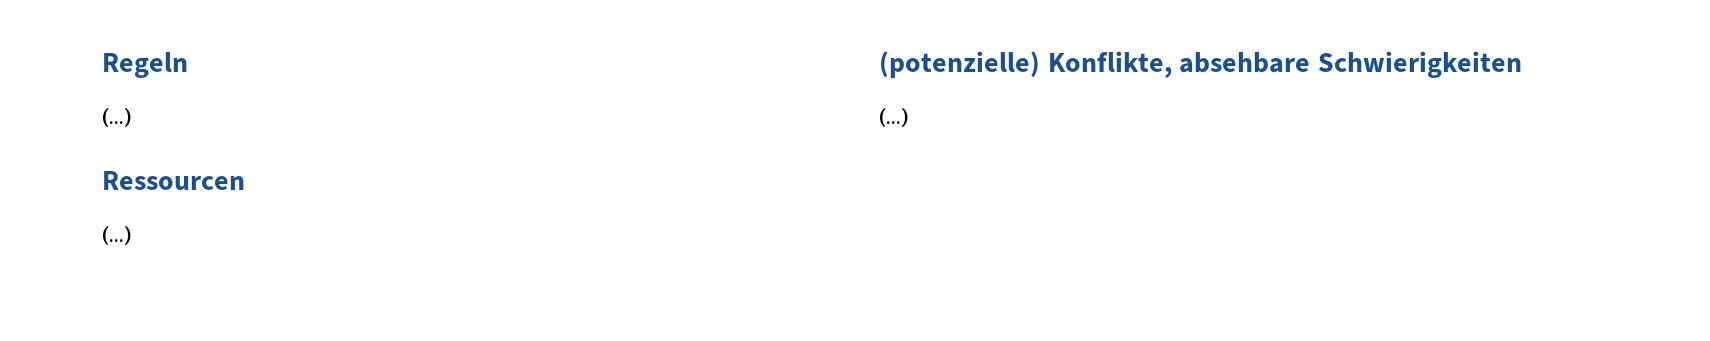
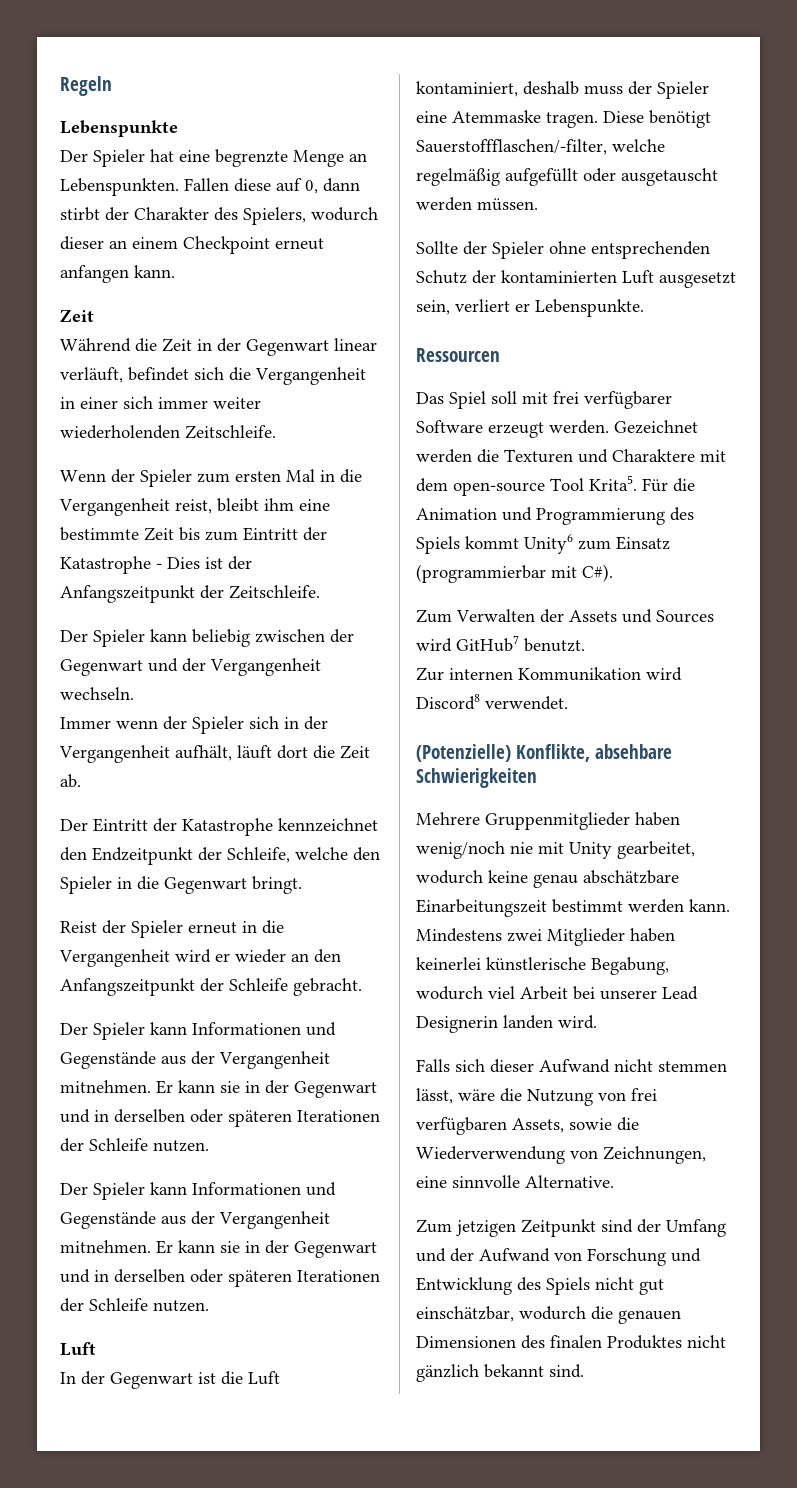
[102,108,132,127] [102,171,245,190] [102,226,132,245] [879,51,1522,78] [879,108,909,127] (...) // Ressourcen // (...) // (potenzielle) Konflikte, absehbare Schwierigkeiten // (...) -> [60,120,178,137] [60,149,367,167] [60,178,360,196] [60,207,378,225] [60,236,324,254] [60,265,175,283] [60,309,94,322] [60,338,377,356] [60,367,366,385] [60,396,261,409] [60,425,276,439] [60,469,362,487] [59,498,330,516] [60,527,327,541] [60,556,252,574] [60,585,320,603] [60,629,354,647] [60,658,321,676] [60,687,134,700] [60,716,328,734] [59,745,370,763] [60,774,81,788] [60,818,378,836] [60,847,380,865] [60,876,302,894] [60,920,284,938] [59,949,341,967] [60,978,362,996] [60,1022,336,1040] [60,1051,330,1069] [60,1080,377,1098] [60,1109,380,1127] [60,1138,209,1152] [60,1182,336,1200] [60,1211,330,1229] [60,1240,377,1258] [60,1269,380,1287] [60,1298,209,1312] [60,1342,96,1356] [60,1371,280,1389] [416,81,709,99] [416,110,711,128] [416,139,665,155] [416,168,718,186] [416,197,538,211] [416,241,710,259] [416,270,736,288] [416,299,644,317] [416,348,500,362] [416,391,672,409] [416,420,698,438] [416,449,726,463] [416,475,695,496] [416,507,694,525] [416,534,670,554] [416,564,613,583] [416,609,714,623] [416,635,585,652] [416,667,682,681] [416,694,568,710] [416,744,672,762] [416,768,537,788] [416,812,680,830] [416,841,695,859] [416,870,679,888] [416,899,730,917] [416,928,675,946] [416,957,669,975] [416,986,698,1000] [416,1015,597,1033] [416,1059,727,1073] [416,1088,657,1106] [416,1117,639,1135] [416,1146,706,1164] [416,1175,614,1188] [416,1219,726,1237] [416,1248,701,1266] [416,1277,664,1295] [416,1306,681,1324] [416,1335,726,1349] [416,1364,584,1382] Lebenspunkte // Der Spieler hat eine begrenzte Menge an Lebenspunkten. Fallen diese auf 0, dann stirbt der Charakter des Spielers, wodurch dieser an einem Checkpoint erneut anfangen kann. // Zeit // Während die Zeit in der Gegenwart linear verläuft, befindet sich die Vergangenheit in einer sich immer weiter wiederholenden Zeitschleife. // Wenn der Spieler zum ersten Mal in die Vergangenheit reist, bleibt ihm eine bestimmte Zeit bis zum Eintritt der Katastrophe - Dies ist der Anfangszeitpunkt der Zeitschleife. // Der Spieler kann beliebig zwischen der Gegenwart und der Vergangenheit wechseln. // Immer wenn der Spieler sich in der Vergangenheit aufhält, läuft dort die Zeit ab. // Der Eintritt der Katastrophe kennzeichnet den Endzeitpunkt der Schleife, welche den Spieler in die Gegenwart bringt. // Reist der Spieler erneut in die Vergangenheit wird er wieder an den Anfangszeitpunkt der Schleife gebracht. // Der Spieler kann Informationen und Gegenstände aus der Vergangenheit mitnehmen. Er kann sie in der Gegenwart und in derselben oder späteren Iterationen der Schleife nutzen. // Der Spieler kann Informationen und Gegenstände aus der Vergangenheit mitnehmen. Er kann sie in der Gegenwart und in derselben oder späteren Iterationen der Schleife nutzen. // Luft // In der Gegenwart ist die Luft kontaminiert, deshalb muss der Spieler eine Atemmaske tragen. Diese benötigt Sauerstoffflaschen/-filter, welche regelmäßig aufgefüllt oder ausgetauscht werden müssen. // Sollte der Spieler ohne entsprechenden Schutz der kontaminierten Luft ausgesetzt sein, verliert er Lebenspunkte. // Ressourcen // Das Spiel soll mit frei verfügbarer Software erzeugt werden. Gezeichnet werden die Texturen und Charaktere mit dem open-source Tool Krita5. Für die Animation und Programmierung des Spiels kommt Unity6 zum Einsatz (programmierbar mit C#). // Zum Verwalten der Assets und Sources wird GitHub7 benutzt. // Zur internen Kommunikation wird Discord8 verwendet. // (Potenzielle) Konflikte, absehbare Schwierigkeiten // Mehrere Gruppenmitglieder haben wenig/noch nie mit Unity gearbeitet, wodurch keine genau abschätzbare Einarbeitungszeit bestimmt werden kann. Mindestens zwei Mitglieder haben keinerlei künstlerische Begabung, wodurch viel Arbeit bei unserer Lead Designerin landen wird. // Falls sich dieser Aufwand nicht stemmen lässt, wäre die Nutzung von frei verfügbaren Assets, sowie die Wiederverwendung von Zeichnungen, eine sinnvolle Alternative. // Zum jetzigen Zeitpunkt sind der Umfang und der Aufwand von Forschung und Entwicklung des Spiels nicht gut einschätzbar, wodurch die genauen Dimensionen des finalen Produktes nicht gänzlich bekannt sind.

